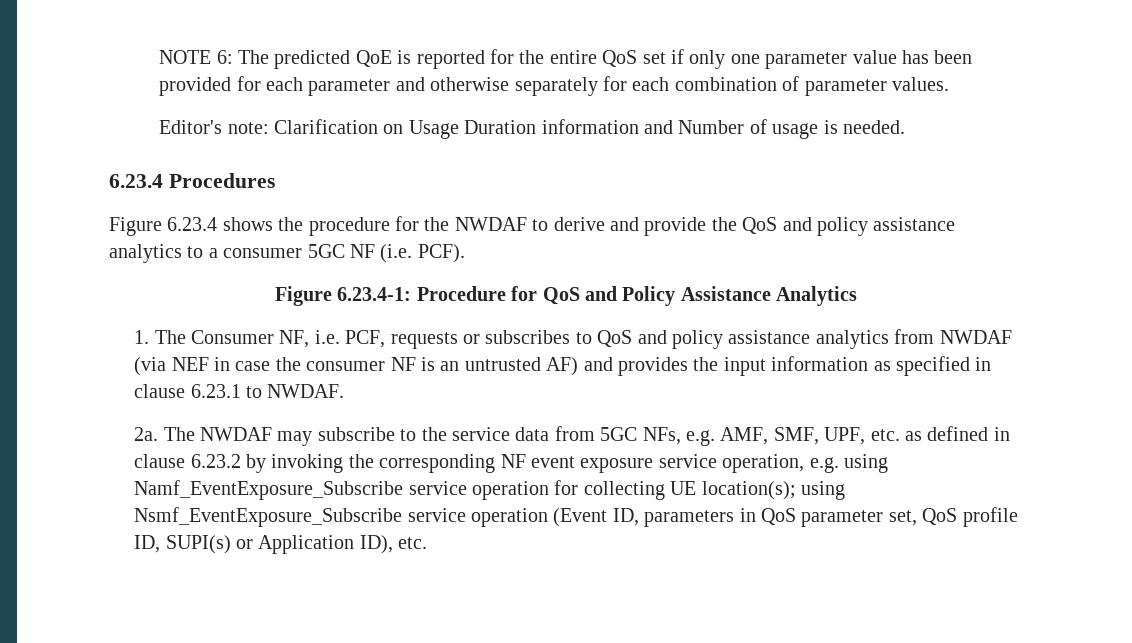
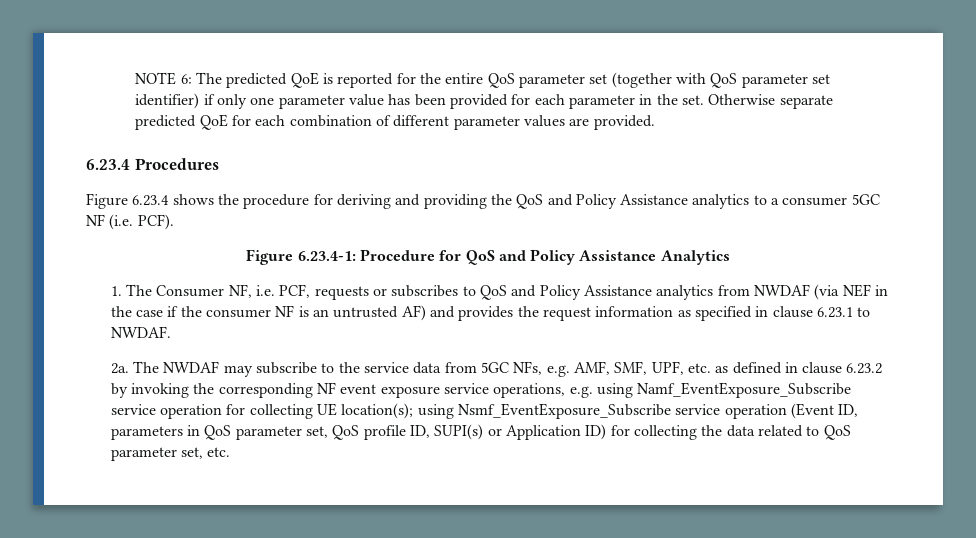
[642,52,666,64] set -> [518,72,830,88] [135,93,200,109] parameter set (together with QoS parameter set identifier)
[395,76,949,96] [159,119,905,139] and otherwise separately for each combination of parameter values. // Editor's note: Clarification on Usage Duration information and Number of usage is needed. -> [639,94,833,109] [135,114,655,130] in the set. Otherwise separate predicted QoE for each combination of different parameter values are provided.
[424,217,707,236] the NWDAF to derive and provide -> [336,194,487,209] deriving and providing
[816,217,956,236] policy assistance -> [575,194,689,209] Policy Assistance
[671,330,811,349] policy assistance -> [539,285,652,300] Policy Assistance
[235,361,271,371] case -> [110,306,179,317] the case if
[723,357,766,376] input -> [542,307,591,321] request
[722,454,805,473] operation, -> [493,383,566,398] operations,
[359,535,393,554] ID), -> [585,424,851,440] [110,447,204,461] ID) for collecting the data related to QoS parameter set,

